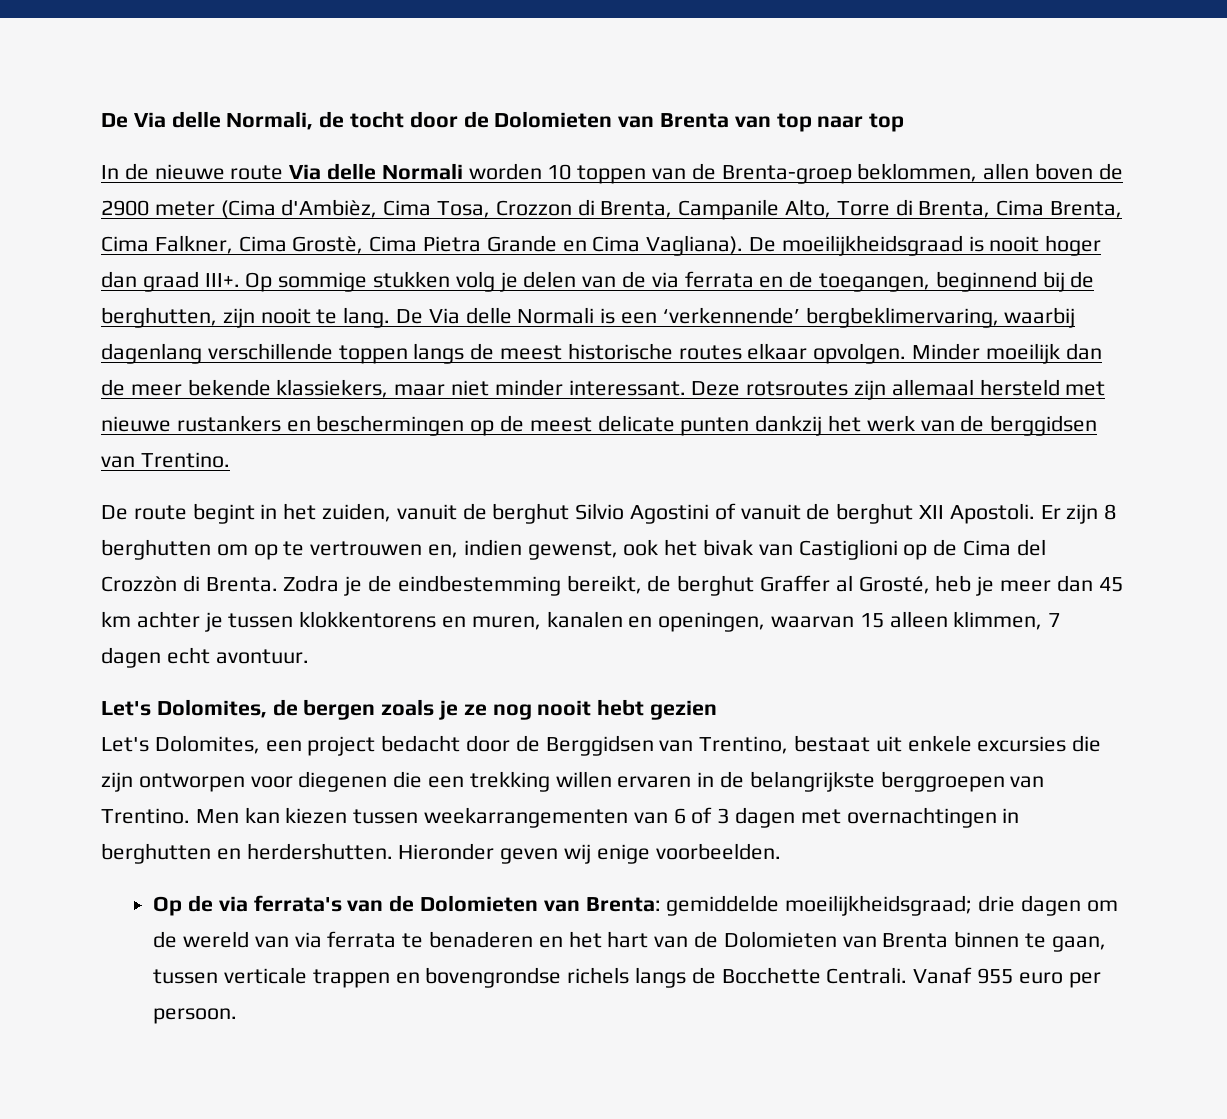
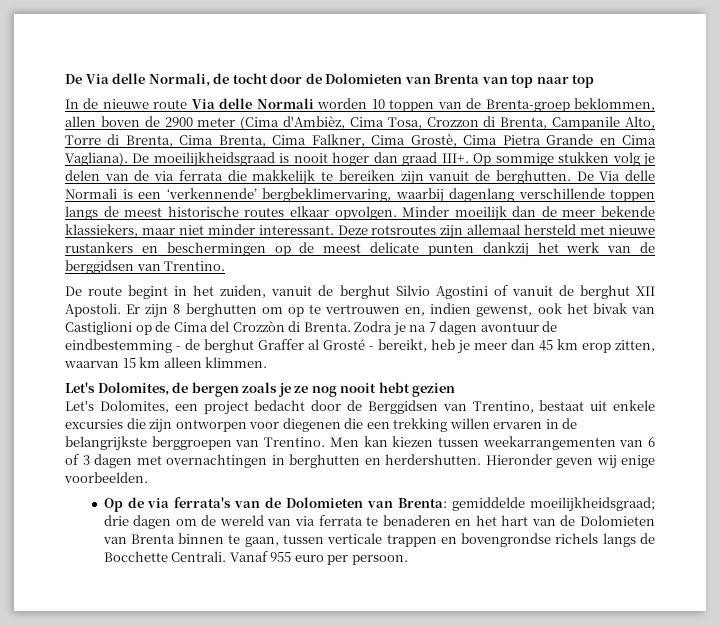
[759,271,1095,292] [101,307,391,328] en de toegangen, beginnend bij de berghutten, zijn nooit te lang. -> [227,170,571,185] die makkelijk te bereiken zijn vanuit de berghutten.
(363, 586) none -> [409,321,539,335] na 7 dagen avontuur
[566,575,642,594] bereikt, -> [176,346,181,350] -
[858,576,930,594] Grosté, -> [323,339,427,352] Grosté - bereikt,
[136,611,1061,632] [101,647,309,668] achter je tussen klokkentorens en muren, kanalen en openingen, waarvan 15 alleen klimmen, 7 dagen echt avontuur. -> [582,340,655,353] [64,357,268,368] erop zitten, waarvan 15 km alleen klimmen.

